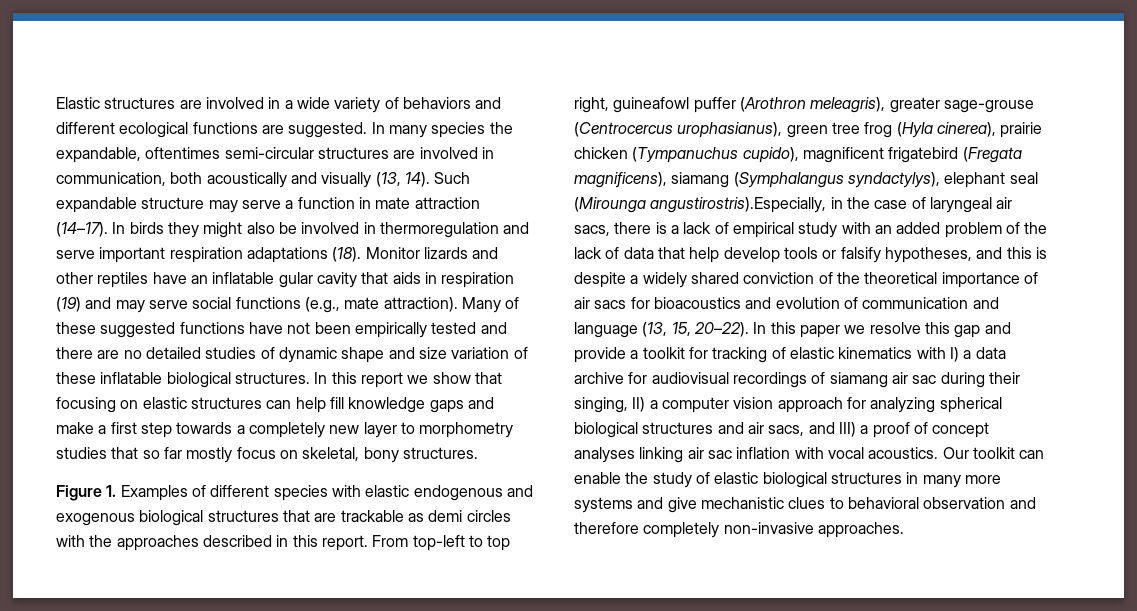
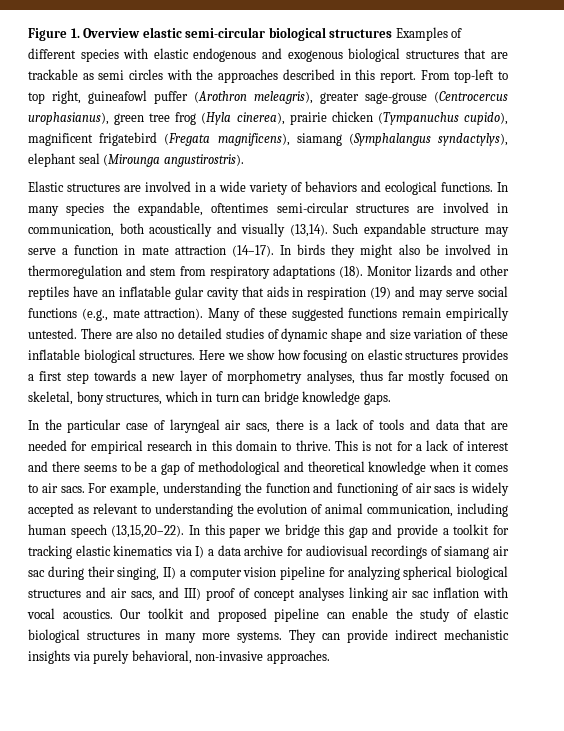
[56,97,502,113] [56,122,513,138] [56,147,494,163] [56,172,471,188] [56,197,480,213] [56,222,530,238] [56,247,499,263] [56,272,515,288] [56,297,520,313] [56,322,507,338] [56,347,528,363] [56,372,502,388] [56,397,494,413] [56,422,514,438] [56,447,478,463] [56,485,117,501] Elastic structures are involved in a wide variety of behaviors and different ecological functions are suggested. In many species the expandable, oftentimes semi-circular structures are involved in communication, both acoustically and visually (13, 14). Such expandable structure may serve a function in mate attraction (14–17). In birds they might also be involved in thermoregulation and serve important respiration adaptations (18). Monitor lizards and other reptiles have an inflatable gular cavity that aids in respiration (19) and may serve social functions (e.g., mate attraction). Many of these suggested functions have not been empirically tested and there are no detailed studies of dynamic shape and size variation of these inflatable biological structures. In this report we show that focusing on elastic structures can help fill knowledge gaps and make a first step towards a completely new layer to morphometry studies that so far mostly focus on skeletal, bony structures. // Figure 1. -> [28,27,393,41] Figure 1. Overview elastic semi-circular biological structures
[428,510,463,522] demi -> [98,70,125,80] semi
[650,197,870,213] angustirostris).Especially, in the -> [163,154,244,167] [28,181,508,195] [28,202,508,216] [28,223,509,237] [28,244,509,258] [28,265,509,279] [28,286,509,300] [28,307,510,321] [28,328,508,342] [28,349,508,363] [28,370,508,384] [28,391,391,405] [28,419,122,433] angustirostris). // Elastic structures are involved in a wide variety of behaviors and ecological functions. In many species the expandable, oftentimes semi-circular structures are involved in communication, both acoustically and visually (13,14). Such expandable structure may serve a function in mate attraction (14–17). In birds they might also be involved in thermoregulation and stem from respiratory adaptations (18). Monitor lizards and other reptiles have an inflatable gular cavity that aids in respiration (19) and may serve social functions (e.g., mate attraction). Many of these suggested functions remain empirically untested. There are also no detailed studies of dynamic shape and size variation of these inflatable biological structures. Here we show how focusing on elastic structures provides a first step towards a new layer of morphometry analyses, thus far mostly focused on skeletal, bony structures, which in turn can bridge knowledge gaps. // In the particular
[732,222,1048,238] [574,247,1047,263] [574,272,1038,288] [574,297,999,309] [574,322,749,338] empirical study with an added problem of the lack of data that help develop tools or falsify hypotheses, and this is despite a widely shared conviction of the theoretical importance of air sacs for bioacoustics and evolution of communication and language (13, 15, 20–22). -> [379,419,508,430] [28,440,509,454] [28,461,508,475] [28,482,509,496] [28,503,508,517] [28,524,185,538] tools and data that are needed for empirical research in this domain to thrive. This is not for a lack of interest and there seems to be a gap of methodological and theoretical knowledge when it comes to air sacs. For example, understanding the function and functioning of air sacs is widely accepted as relevant to understanding the evolution of animal communication, including human speech (13,15,20–22).
[869,322,921,334] resolve -> [284,524,320,538] bridge
[771,347,786,359] of -> (72, 552) none
[916,347,946,359] with -> [174,546,192,556] via
[777,397,843,413] approach -> [280,566,325,580] pipeline
[860,425,869,434] a -> (202, 594) none
(1015, 453) none -> [190,608,319,622] and proposed pipeline
[574,497,1036,513] [574,522,720,538] systems and give mechanistic clues to behavioral observation and therefore completely -> [237,629,509,643] [28,650,192,664] systems. They can provide indirect mechanistic insights via purely behavioral,

